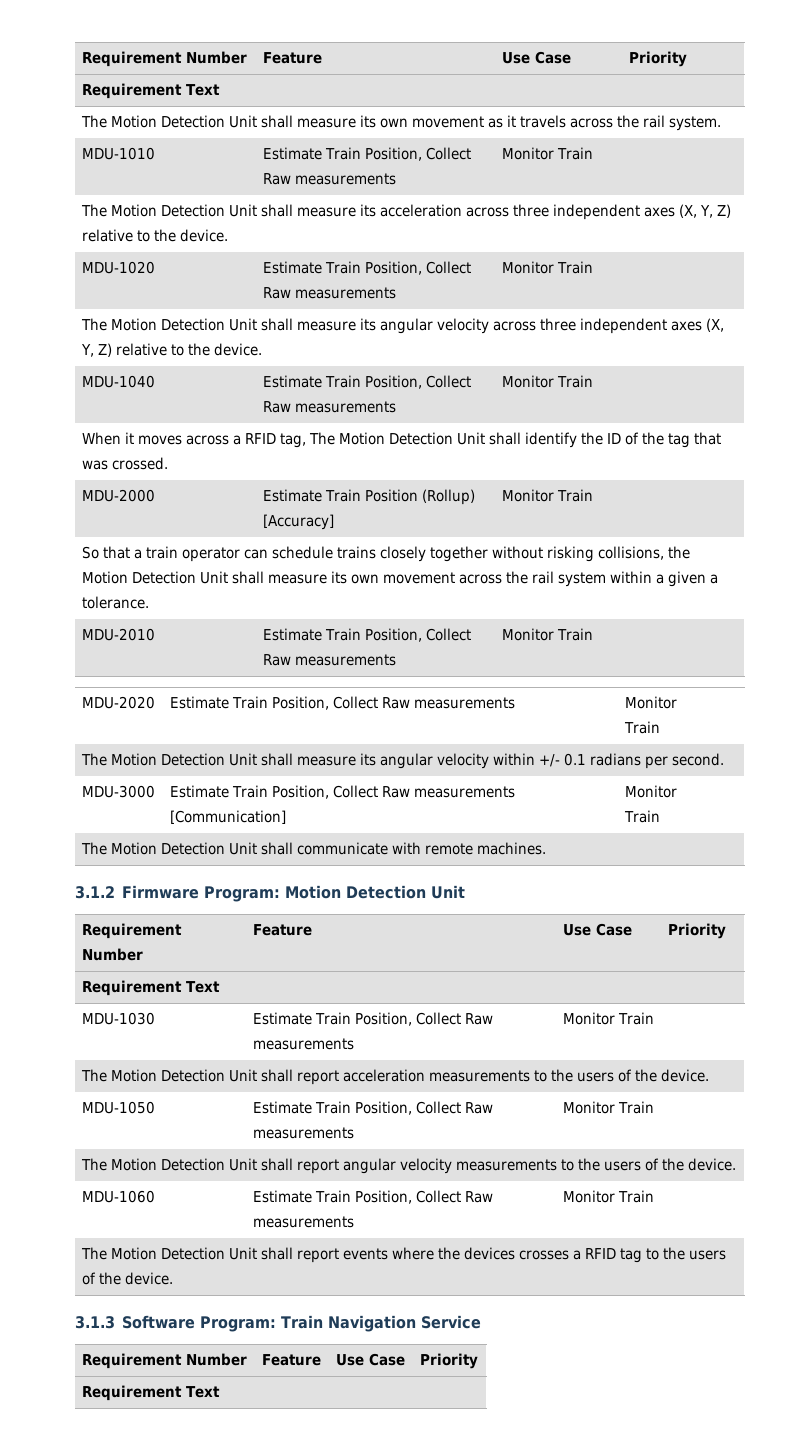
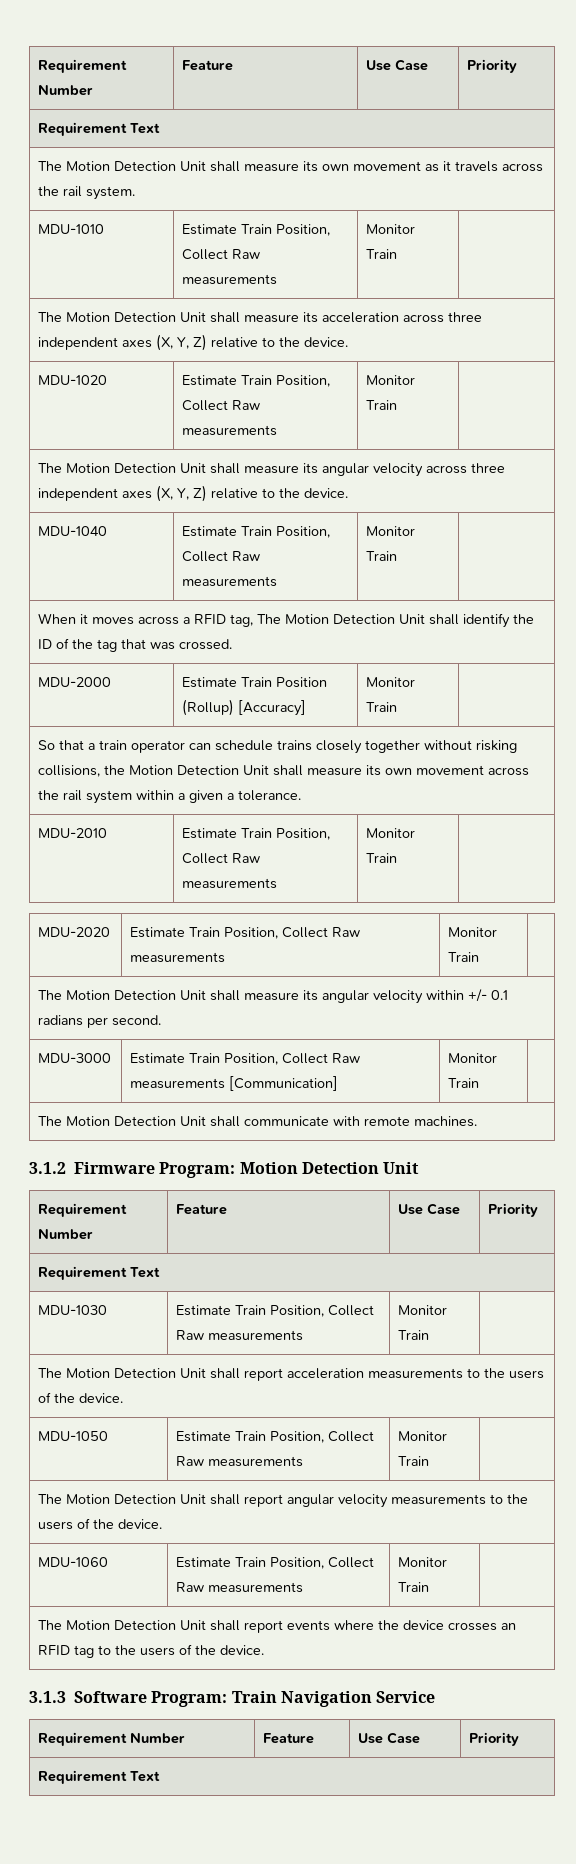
[464,1247,582,1260] devices crosses a -> [403,1620,517,1631] device crosses an

